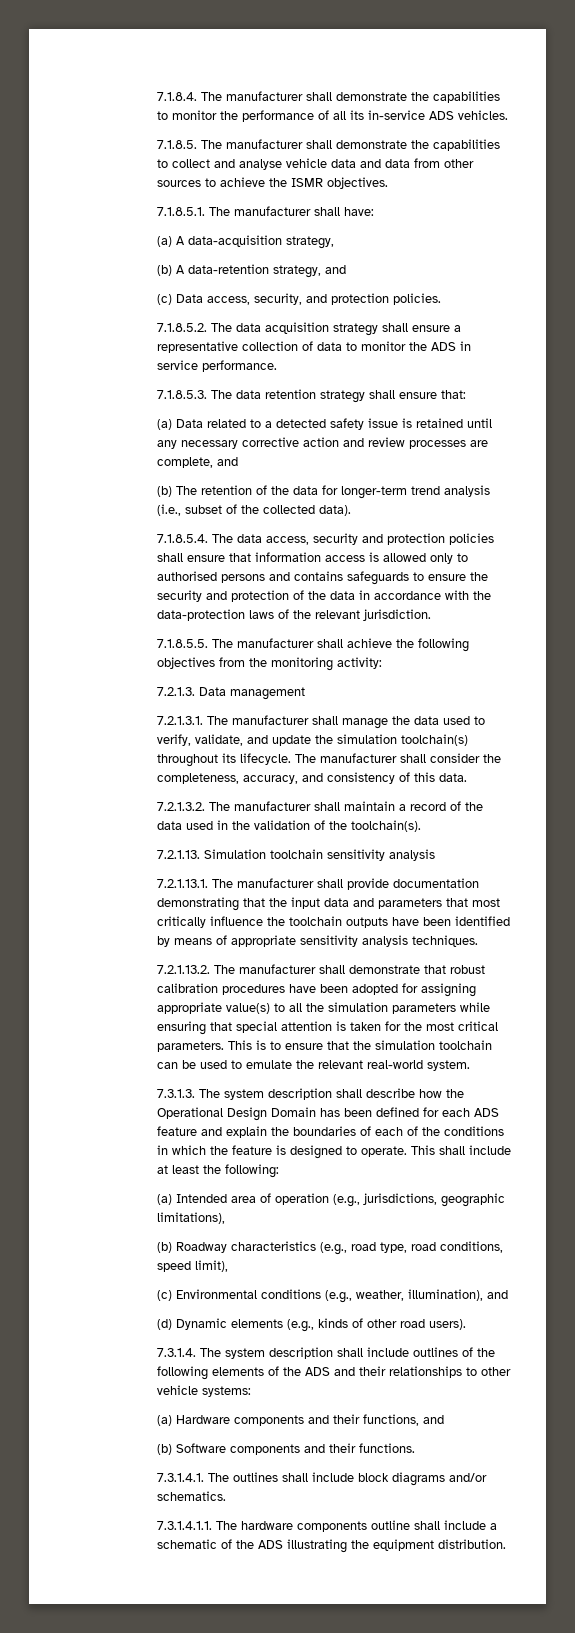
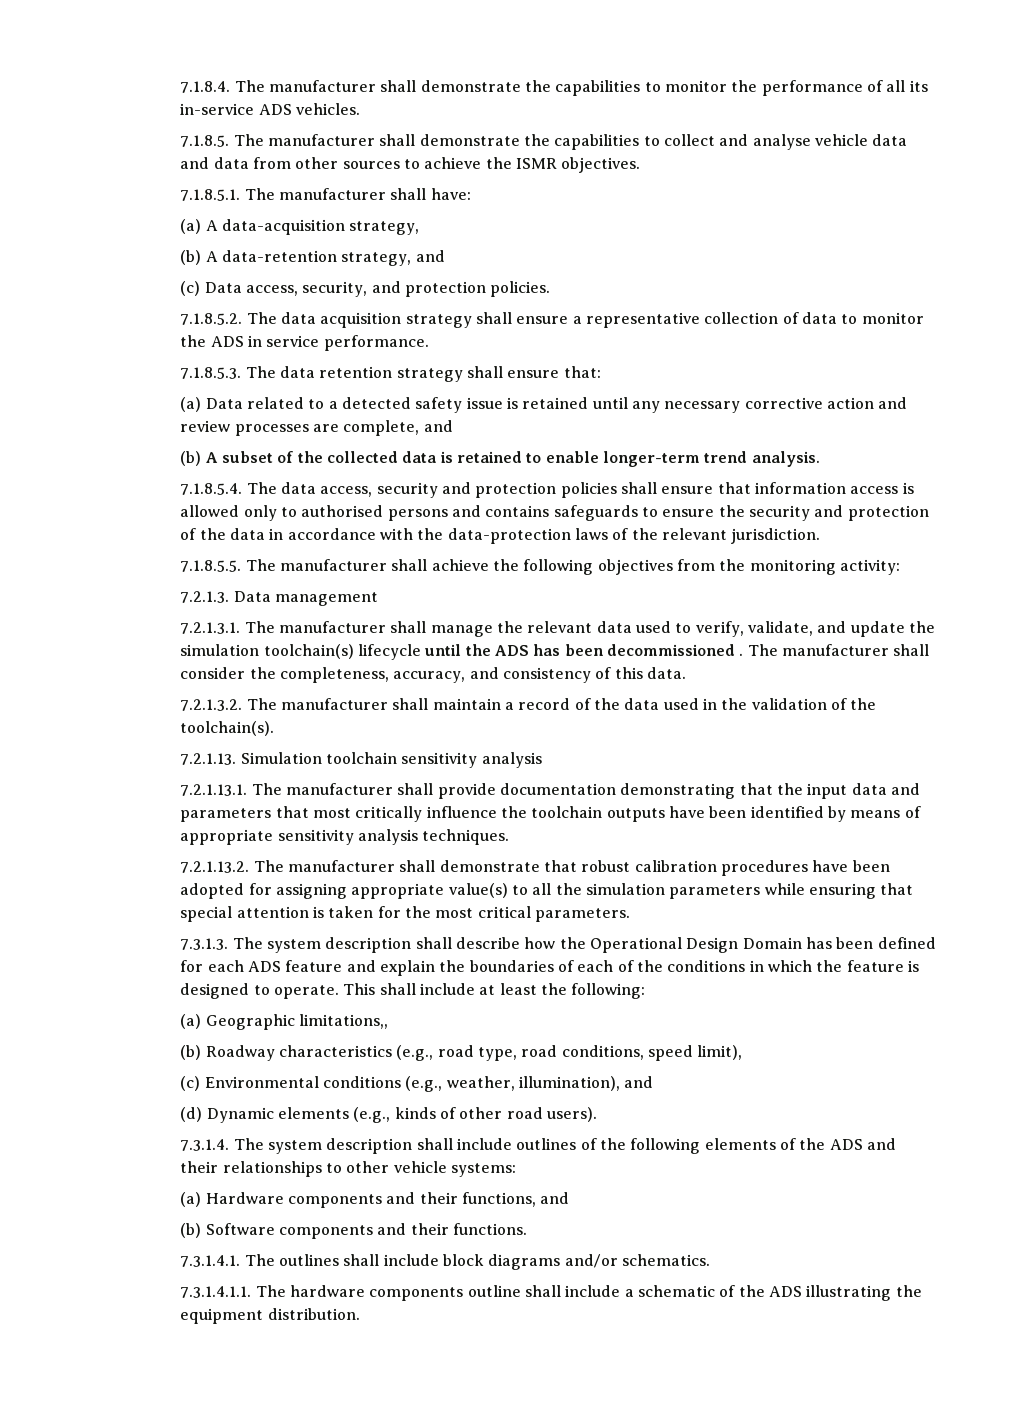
[175,485,490,499] [156,504,351,516] The retention of the data for longer-term trend analysis (i.e., subset of the collected data). -> [205,451,820,467] A subset of the collected data is retained to enable longer-term trend analysis.
(410, 720) none -> [527,621,593,633] relevant
[156,753,291,767] throughout its lifecycle. -> [358,644,744,660] lifecycle until the ADS has been decommissioned .
[227,1040,492,1050] [156,1060,470,1071] This is to ensure that the simulation toolchain can be used to emulate the relevant real-world system. -> (630, 915) none
[175,1193,505,1207] [156,1212,225,1224] Intended area of operation (e.g., jurisdictions, geographic limitations), -> [205,1014,389,1030] Geographic limitations,,

